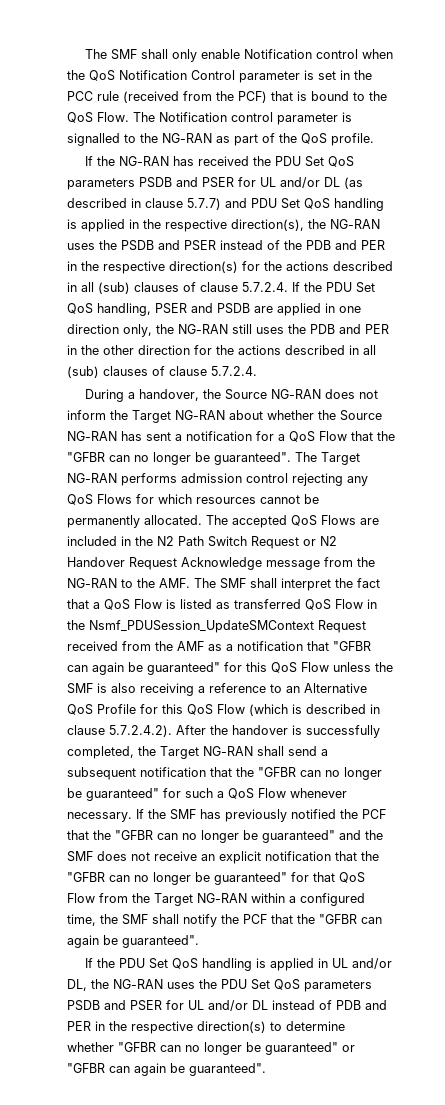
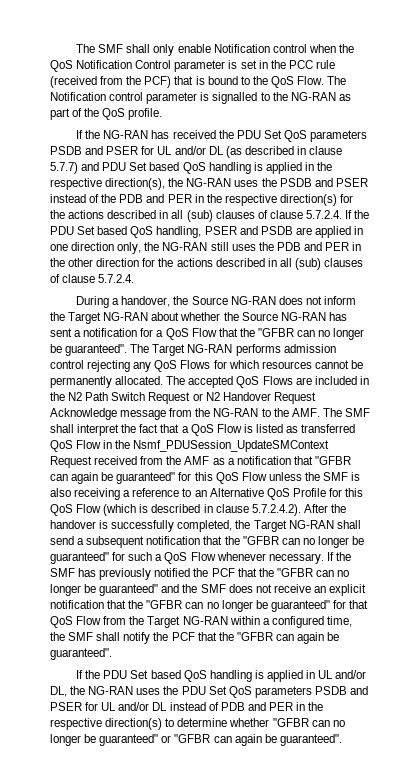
(300, 203) none -> [149,162,180,171] based
(375, 287) none -> [97,226,128,235] based
(169, 963) none -> [150,670,181,679] based

